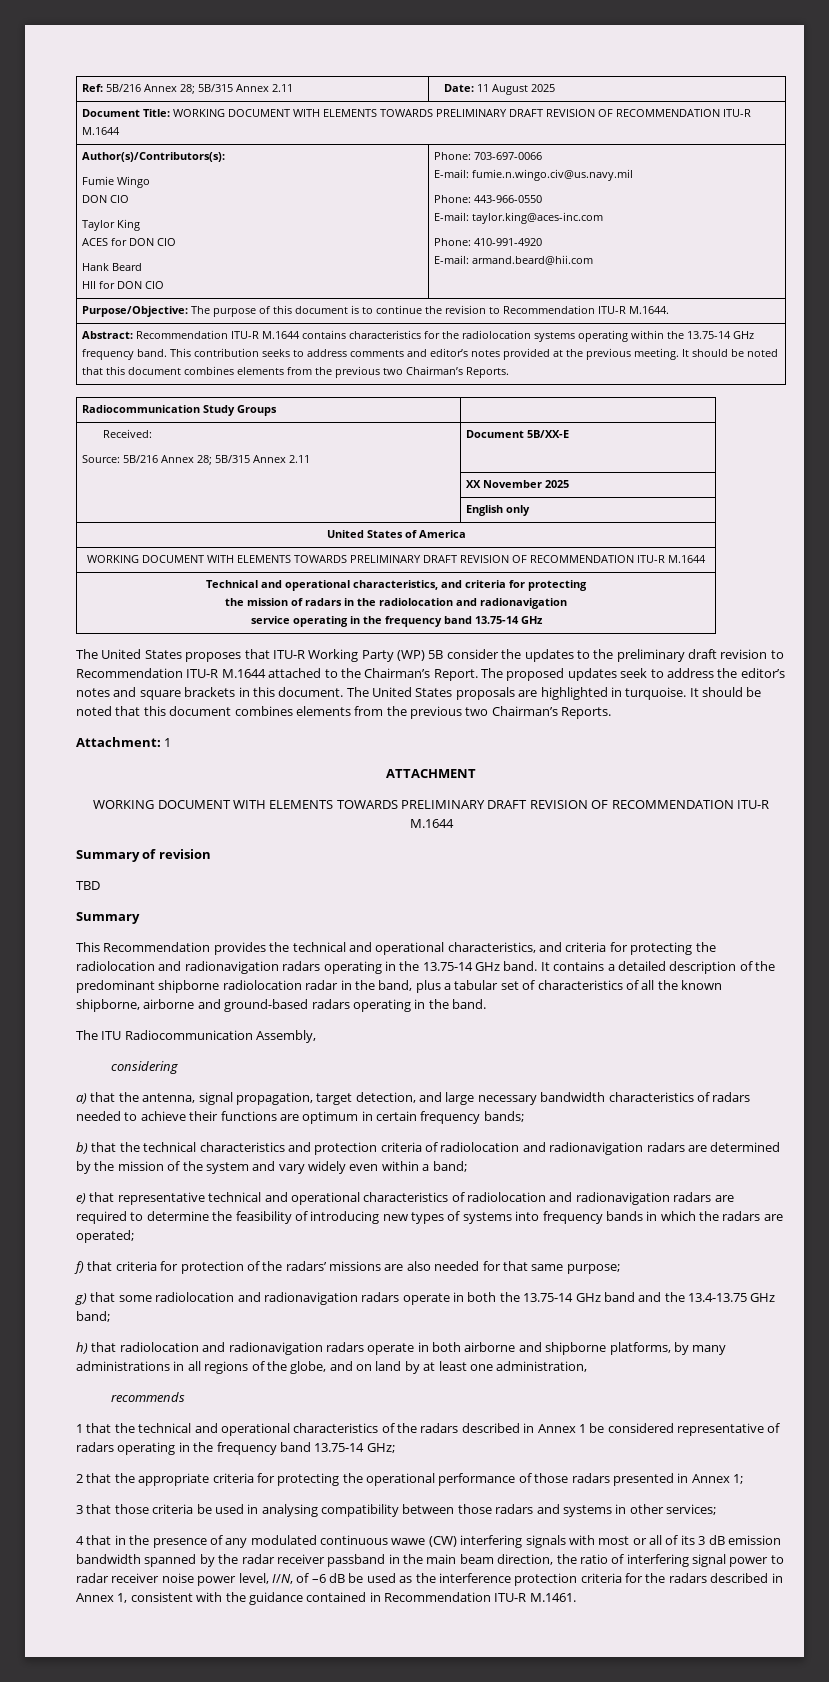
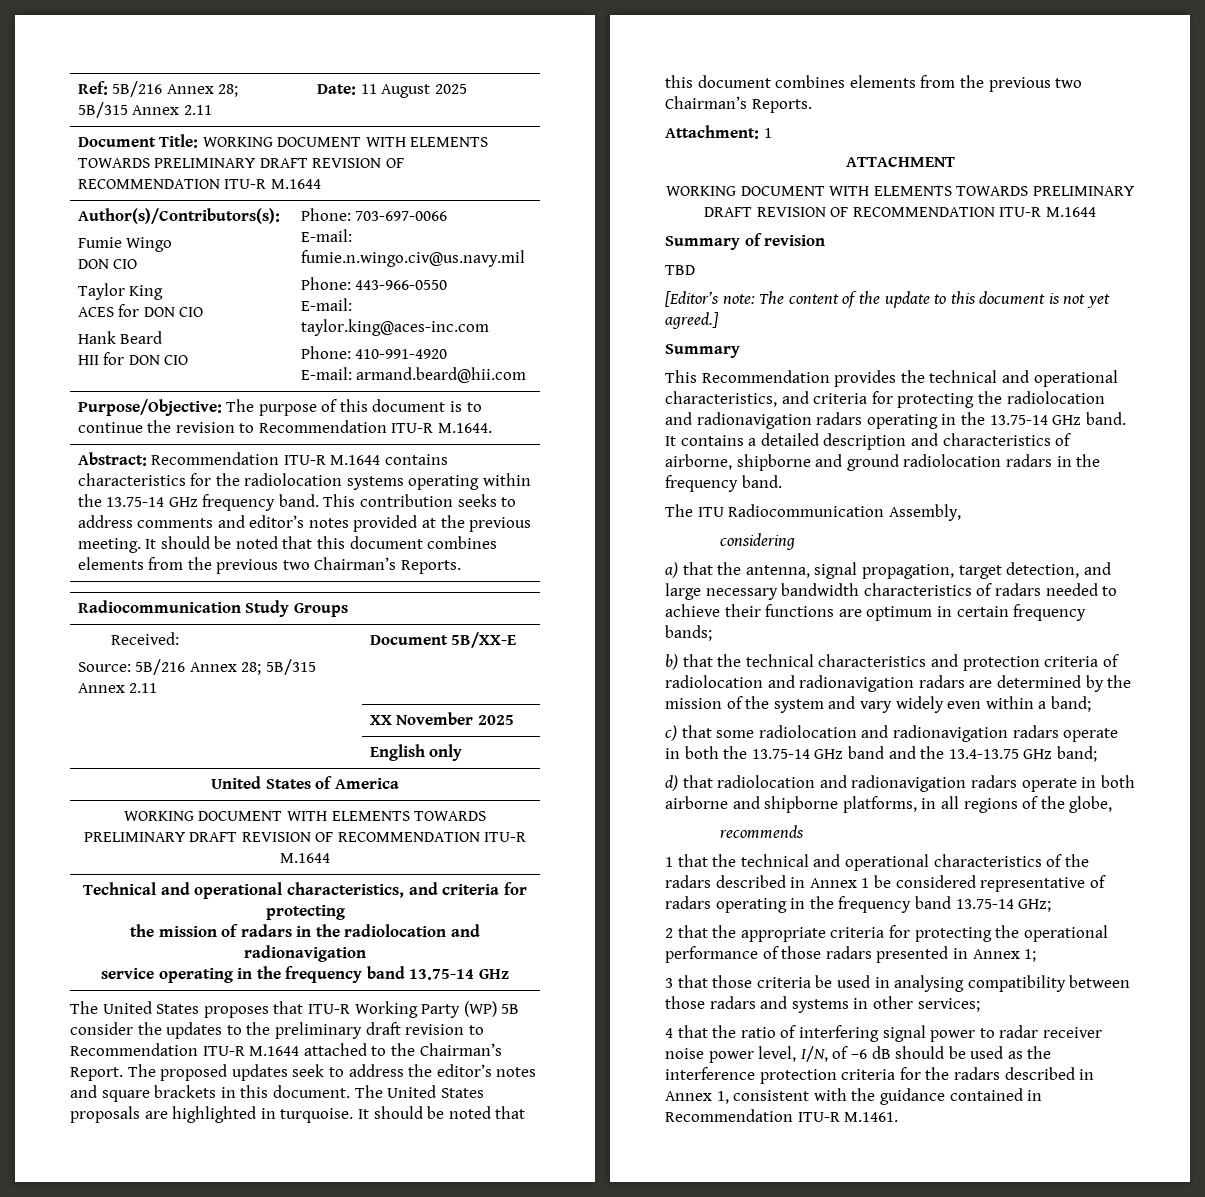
(100, 885) none -> [665,291,1111,308] [665,312,719,329] // [Editor’s note: The content of the update to this document is not yet agreed.]
[739,961,775,971] [76,980,722,993] [76,999,449,1012] of the predominant shipborne radiolocation radar in the band, plus a tabular set of characteristics of all the known shipborne, airborne and ground-based radars operating in the -> [910,433,1072,446] [665,454,1101,471] [665,475,738,492] and characteristics of airborne, shipborne and ground radiolocation radars in the frequency
[76,1192,734,1205] [76,1211,783,1224] [76,1230,134,1243] [74,1261,620,1274] [75,1293,87,1305] e) that representative technical and operational characteristics of radiolocation and radionavigation radars are required to determine the feasibility of introducing new types of systems into frequency bands in which the radars are operated; // f) that criteria for protection of the radars’ missions are also needed for that same purpose; // g) -> [665,725,677,741] c)
[76,1342,88,1354] h) -> [665,775,678,791] d)
[673,1342,727,1355] [76,1361,170,1371] by many administrations -> (917, 804) none
[329,1361,588,1374] and on land by at least one administration, -> (1113, 804) none
[114,1535,781,1548] [76,1554,554,1567] in the presence of any modulated continuous wawe (CW) interfering signals with most or all of its 3 dB emission bandwidth spanned by the radar receiver passband in the main beam direction, -> (708, 1031) none
(345, 1578) none -> [895,1046,945,1059] should

